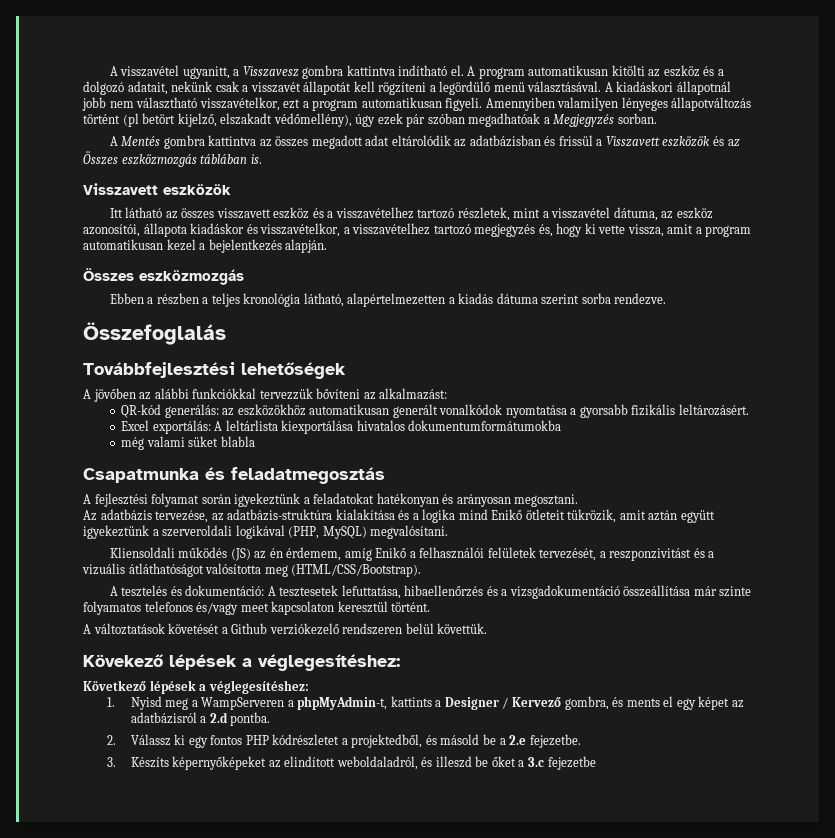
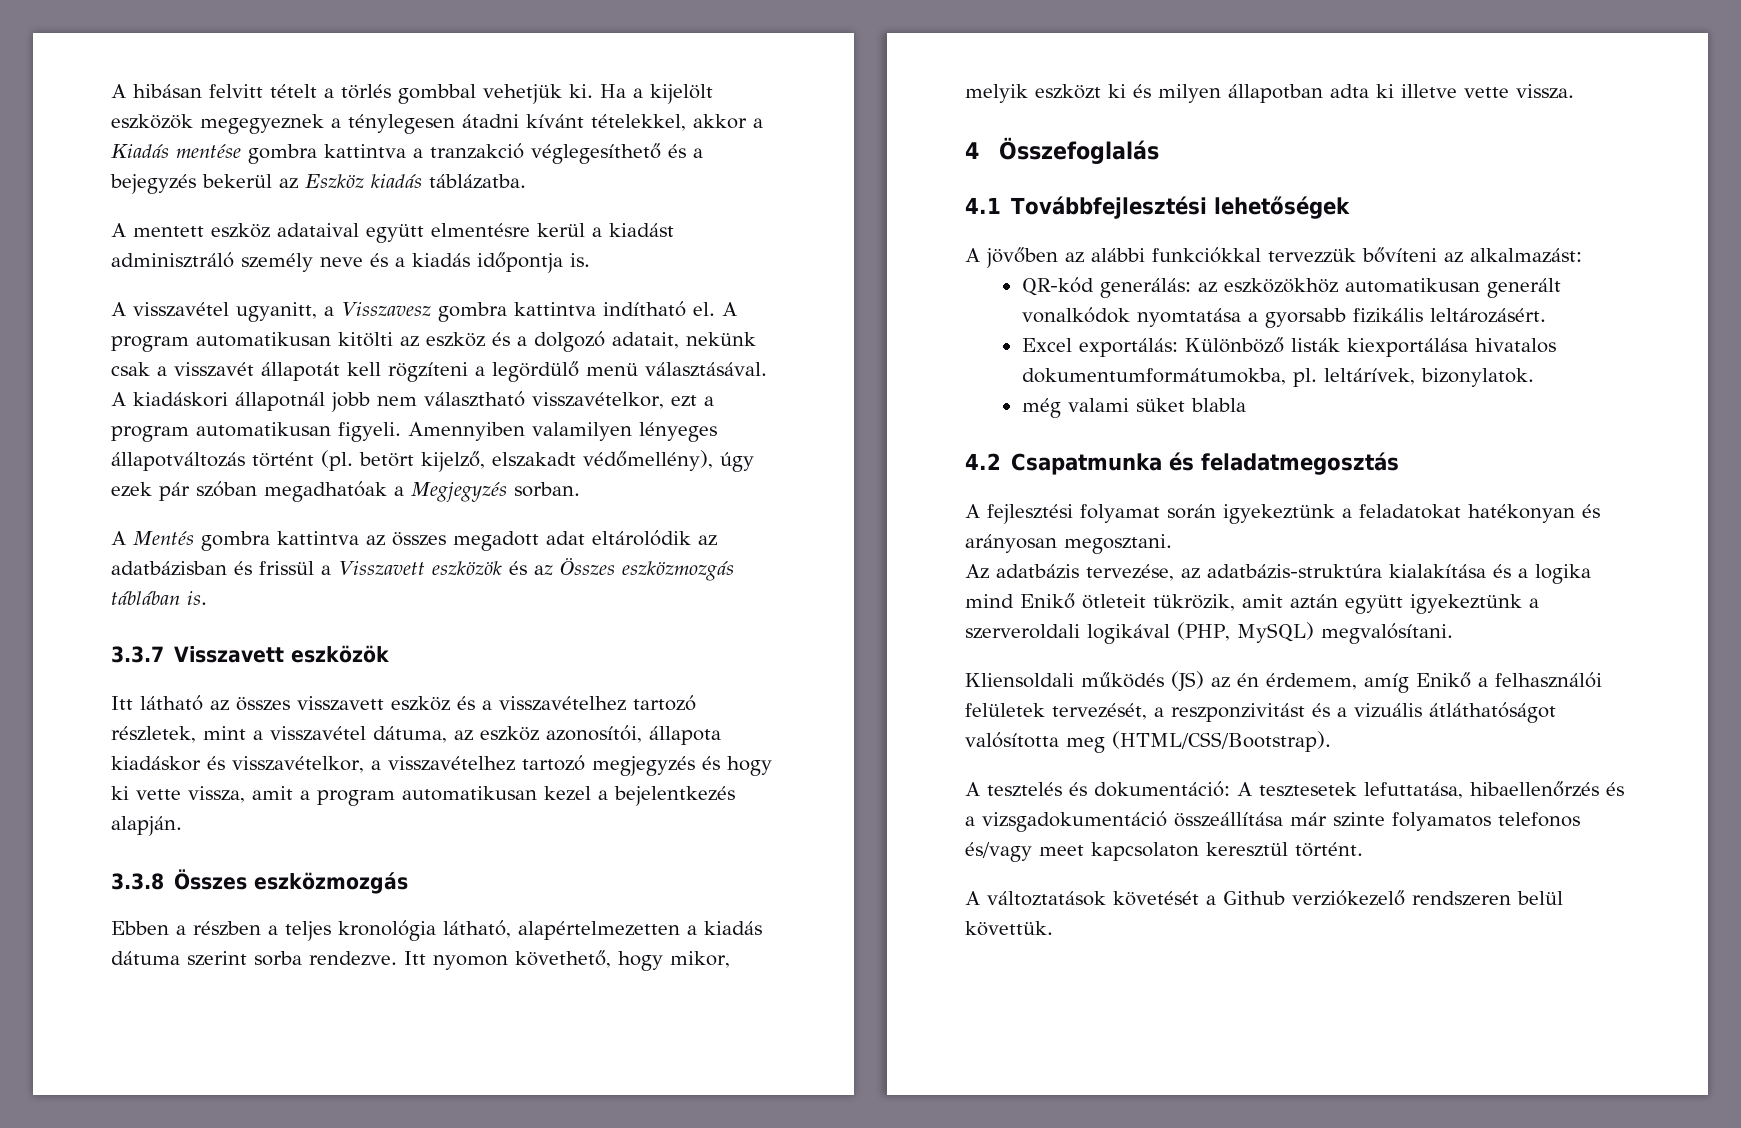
[109,66,118,76] A -> [111,84,713,104] [111,114,763,134] [111,143,703,164] [110,174,526,194] [111,223,674,243] [111,252,590,273] [111,302,126,316] A hibásan felvitt tételt a törlés gombbal vehetjük ki. Ha a kijelölt eszközök megegyeznek a ténylegesen átadni kívánt tételekkel, akkor a Kiadás mentése gombra kattintva a tranzakció véglegesíthető és a bejegyzés bekerül az Eszköz kiadás táblázatba. // A mentett eszköz adataival együtt elmentésre kerül a kiadást adminisztráló személy neve és a kiadás időpontja is. // A
[122,113,139,127] (pl -> [321,450,353,471] (pl.
(262, 159) none -> [111,646,164,663] 3.3.7
[538,224,553,237] és, -> [701,756,720,770] és
(328, 246) none -> [111,873,164,890] 3.3.8
(667, 299) // -> [404,950,730,971] [965,84,1574,103] [965,142,979,159] Itt nyomon követhető, hogy mikor, melyik eszközt ki és milyen állapotban adta ki illetve vette vissza. // 4
(226, 333) none -> [965,197,1001,214] 4.1
[214,420,562,434] A leltárlista kiexportálása hivatalos dokumentumformátumokba -> [1184,337,1556,357] [1021,368,1534,387] Különböző listák kiexportálása hivatalos dokumentumformátumokba, pl. leltárívek, bizonylatok.
(255, 441) none -> [965,453,1001,470] 4.2
[83,654,400,671] [83,680,309,694] [106,696,744,710] [130,712,271,726] [106,734,581,748] [106,756,596,770] // Kövekező lépések a véglegesítéshez: // Következő lépések a véglegesítéshez: // 1. Nyisd meg a WampServeren a phpMyAdmin-t, kattints a Designer / Kervező gombra, és ments el egy képet az adatbázisról a 2.d pontba. // 2. Válassz ki egy fontos PHP kódrészletet a projektedből, és másold be a 2.e fejezetbe. // 3. Készíts képernyőképeket az elindított weboldaladról, és illeszd be őket a 3.c fejezetbe -> (1053, 928) none

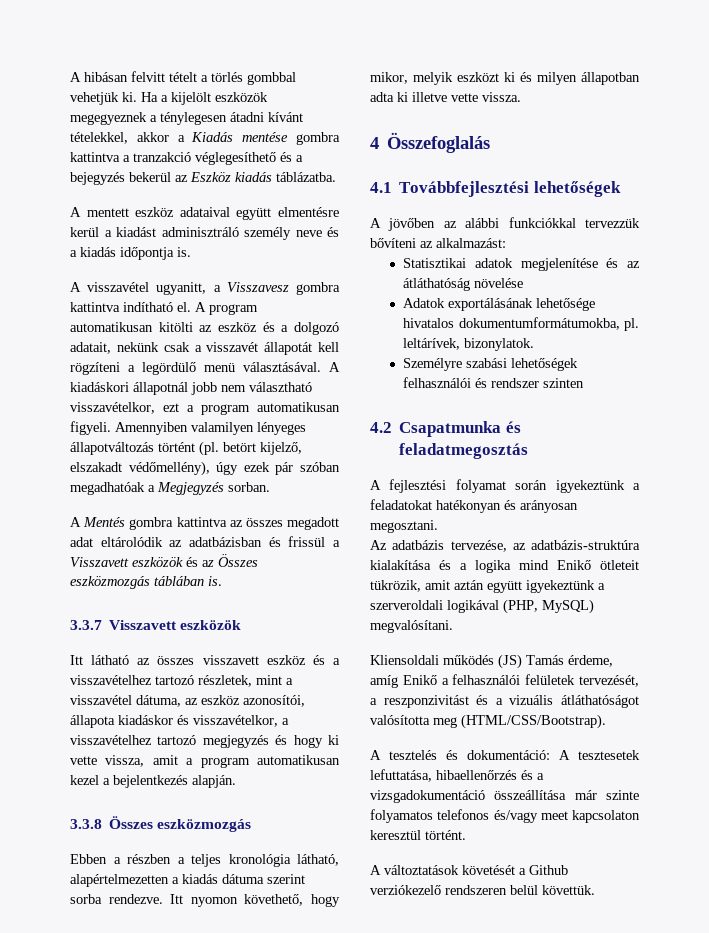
[1021,277,1561,298] [1021,307,1546,328] [1021,337,1468,357] QR-kód generálás: az eszközökhöz automatikusan generált vonalkódok nyomtatása a gyorsabb fizikális leltározásért. // Excel exportálás: Különböző listák kiexportálása -> [403,258,640,271] [403,278,524,291] [403,298,596,311] Statisztikai adatok megjelenítése és az átláthatóság növelése // Adatok exportálásának lehetősége
[1021,398,1246,418] még valami süket blabla -> [403,358,579,371] [403,377,585,388] Személyre szabási lehetőségek felhasználói és rendszer szinten
[1211,673,1358,690] az én érdemem, -> [526,655,613,667] Tamás érdeme,

